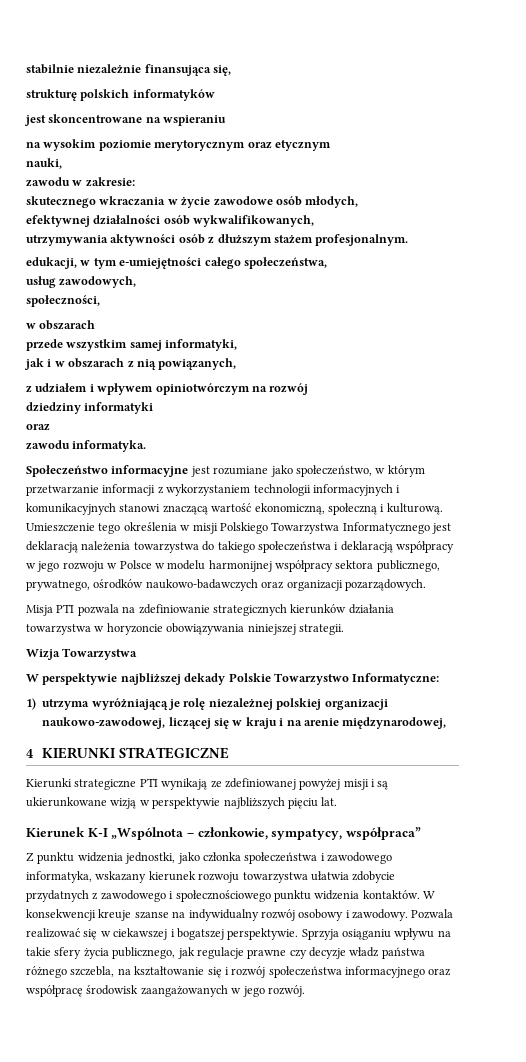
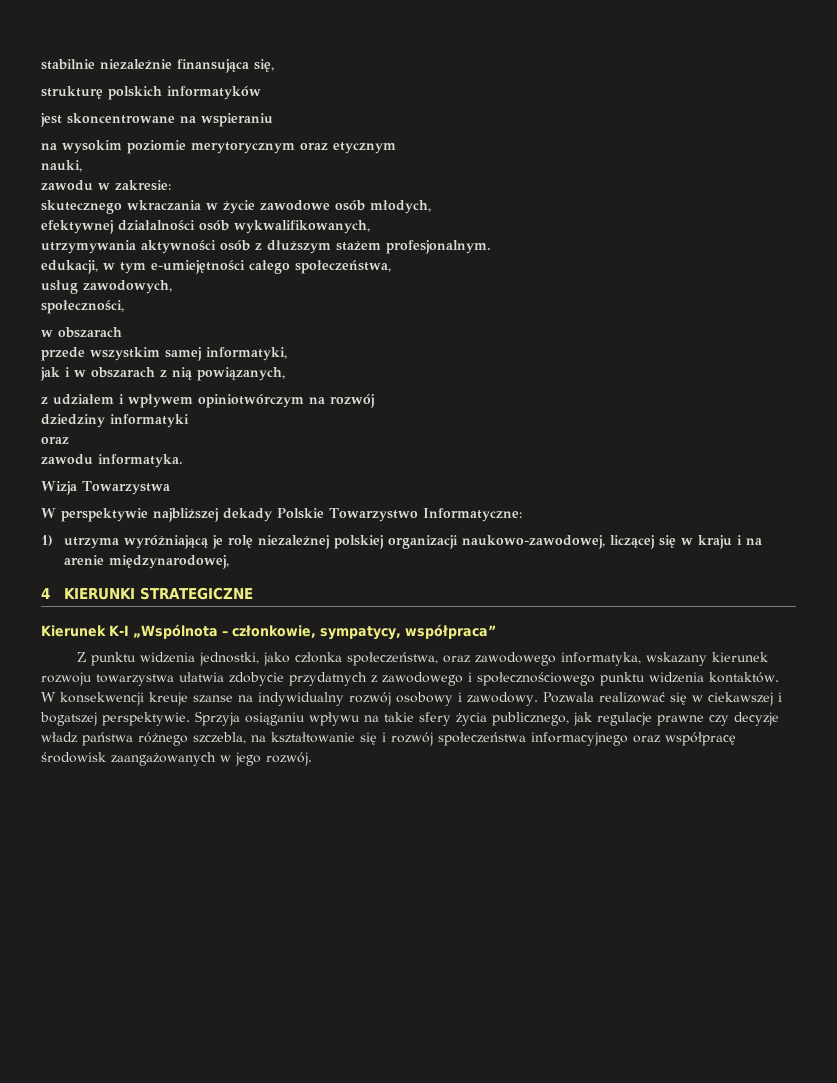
[26,465,425,477] [26,484,401,496] [26,503,443,515] [26,522,451,534] [26,541,454,553] [26,560,440,572] [26,579,426,591] [26,604,394,616] [26,623,344,635] // Społeczeństwo informacyjne jest rozumiane jako społeczeństwo, w którym przetwarzanie informacji z wykorzystaniem technologii informacyjnych i komunikacyjnych stanowi znaczącą wartość ekonomiczną, społeczną i kulturową. Umieszczenie tego określenia w misji Polskiego Towarzystwa Informatycznego jest deklaracją należenia towarzystwa do takiego społeczeństwa i deklaracją współpracy w jego rozwoju w Polsce w modelu harmonijnej współpracy sektora publicznego, prywatnego, ośrodków naukowo-badawczych oraz organizacji pozarządowych. // Misja PTI pozwala na zdefiniowanie strategicznych kierunków działania towarzystwa w horyzoncie obowiązywania niniejszej strategii. -> (183, 461) none
[26,778,389,790] [26,797,338,809] // Kierunki strategiczne PTI wynikają ze zdefiniowanej powyżej misji i są ukierunkowane wizją w perspektywie najbliższych pięciu lat. -> (253, 593) none
[244,852,325,864] społeczeństwa i -> [346,652,471,666] społeczeństwa, oraz

